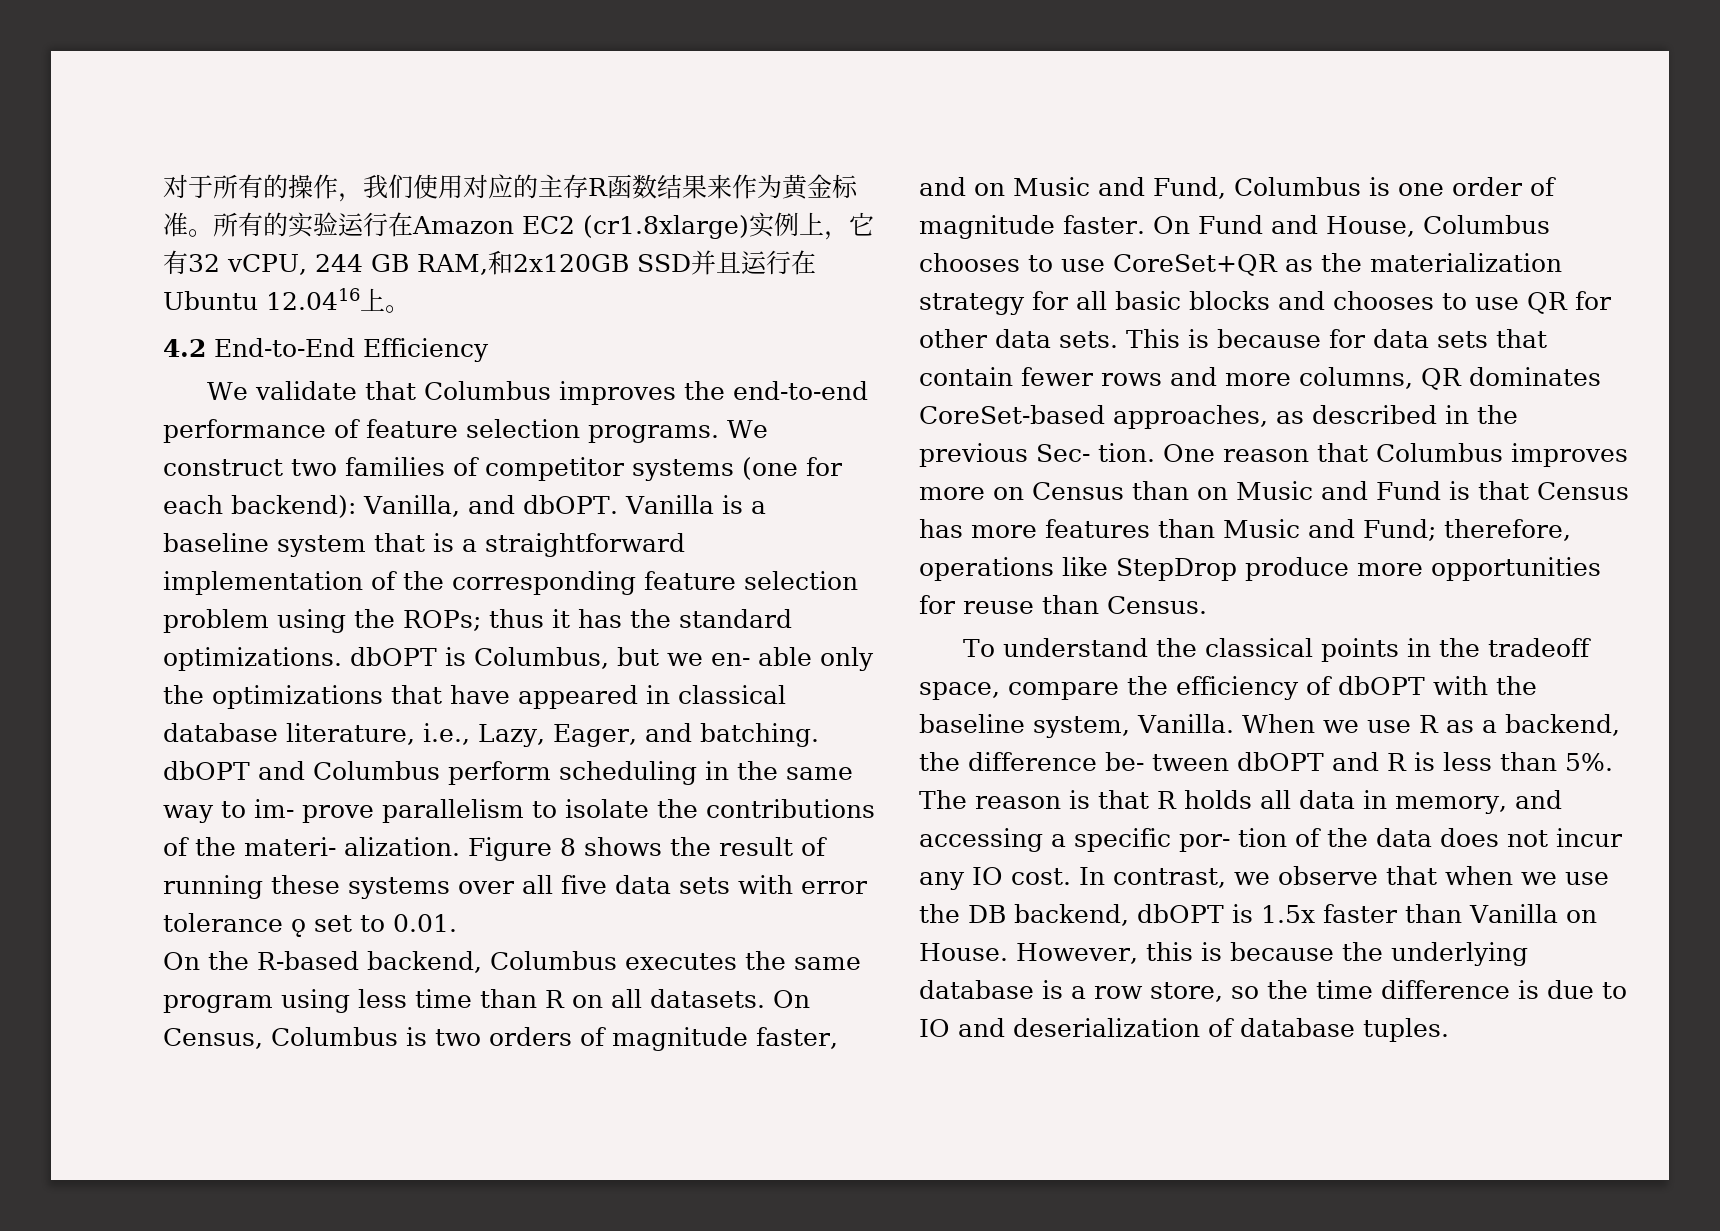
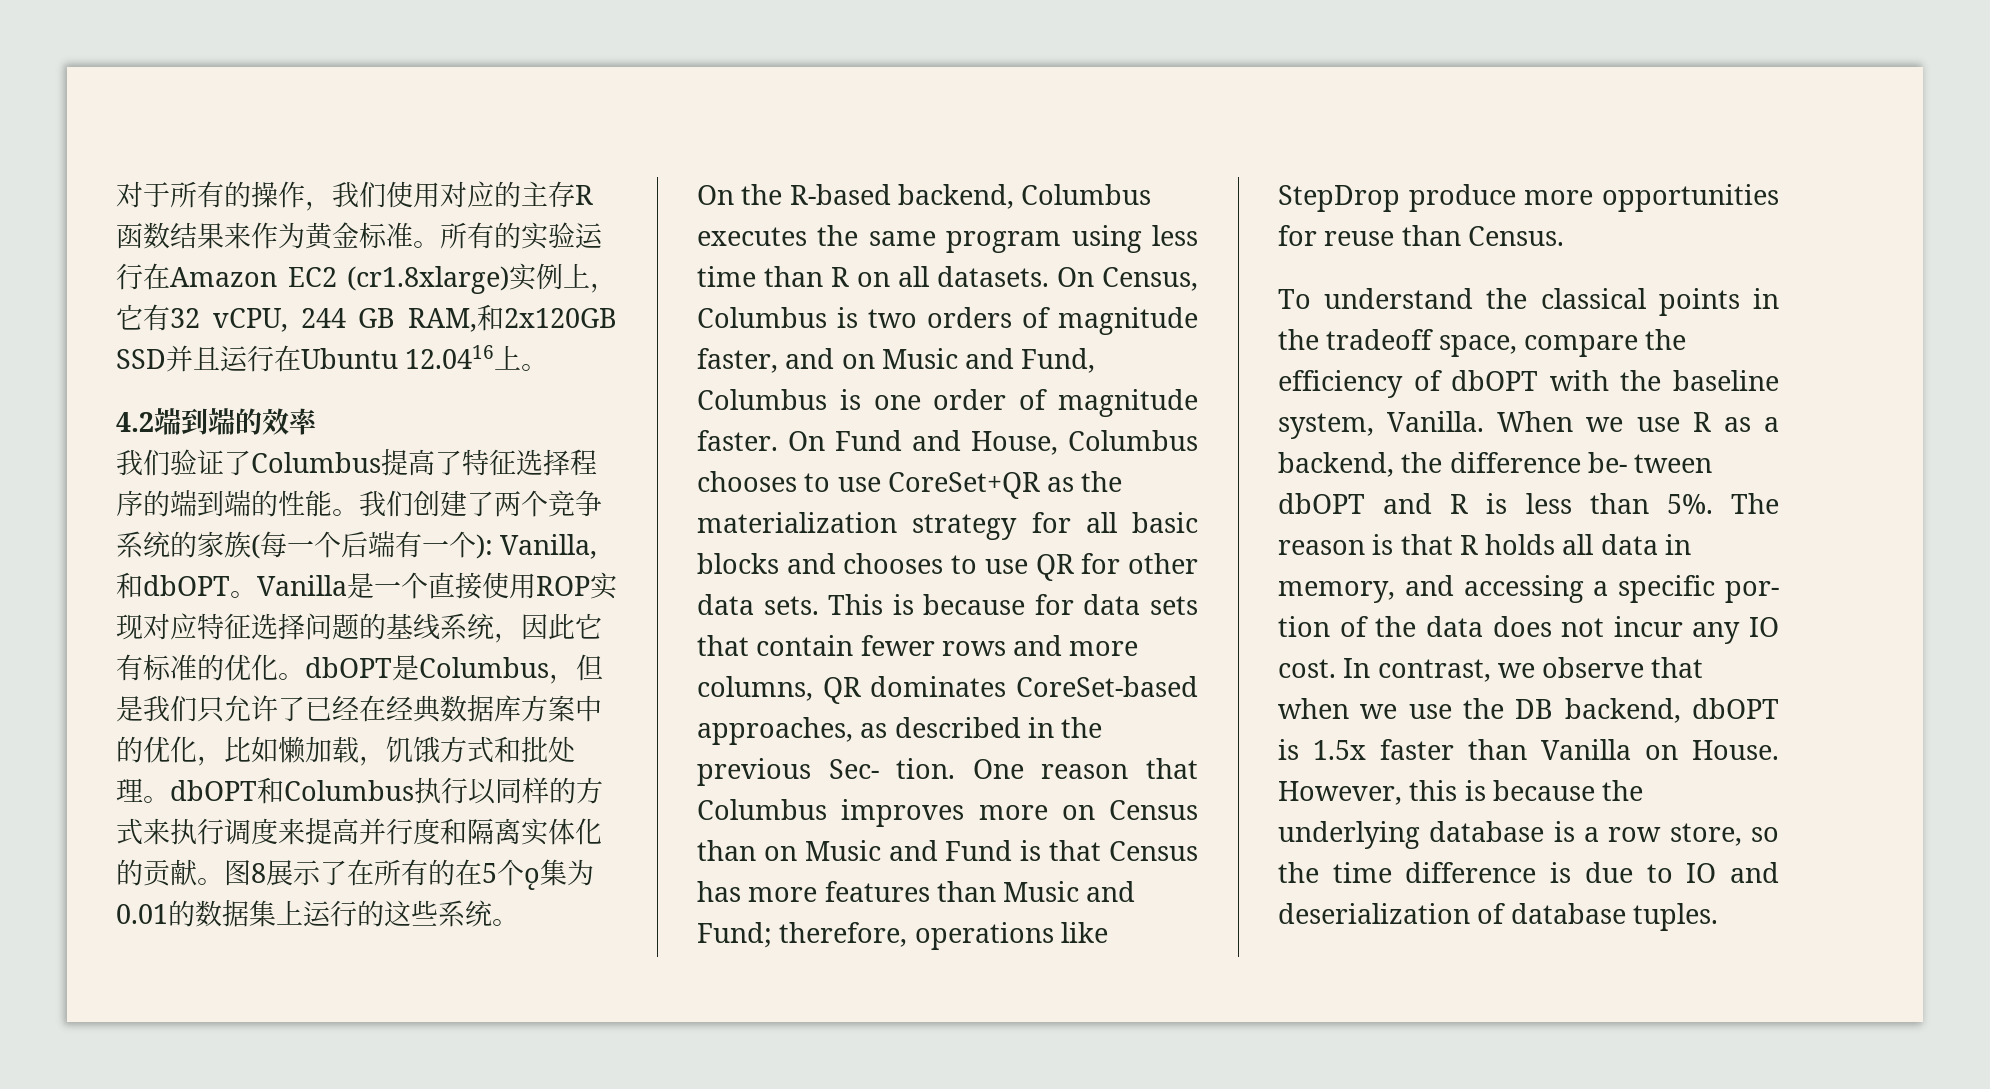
[214,338,489,362] [207,381,869,405] [163,419,768,443] [163,457,842,481] [163,495,766,518] [163,533,685,557] [163,571,858,595] [163,609,792,633] [163,647,874,671] [163,685,786,709] [163,723,819,747] [163,761,853,785] [163,799,875,823] [163,837,827,861] [163,875,867,899] [163,913,457,937] End-to-End Efficiency // We validate that Columbus improves the end-to-end performance of feature selection programs. We construct two families of competitor systems (one for each backend): Vanilla, and dbOPT. Vanilla is a baseline system that is a straightforward implementation of the corresponding feature selection problem using the ROPs; thus it has the standard optimizations. dbOPT is Columbus, but we en- able only the optimizations that have appeared in classical database literature, i.e., Lazy, Eager, and batching. dbOPT and Columbus perform scheduling in the same way to im- prove parallelism to isolate the contributions of the materi- alization. Figure 8 shows the result of running these systems over all five data sets with error tolerance ǫ set to 0.01. -> [154,408,317,435] [116,449,597,476] [116,490,602,517] [116,531,598,559] [116,572,617,600] [116,613,602,643] [116,654,603,684] [116,695,602,723] [116,736,575,766] [116,777,603,805] [116,818,602,846] [116,859,594,890] [116,900,519,927] 端到端的效率 // 我们验证了Columbus提高了特征选择程序的端到端的性能。我们创建了两个竞争系统的家族(每一个后端有一个): Vanilla,和dbOPT。Vanilla是一个直接使用ROP实现对应特征选择问题的基线系统，因此它有标准的优化。dbOPT是Columbus，但是我们只允许了已经在经典数据库方案中的优化，比如懒加载，饥饿方式和批处理。dbOPT和Columbus执行以同样的方式来执行调度来提高并行度和隔离实体化的贡献。图8展示了在所有的在5个ǫ集为0.01的数据集上运行的这些系统。

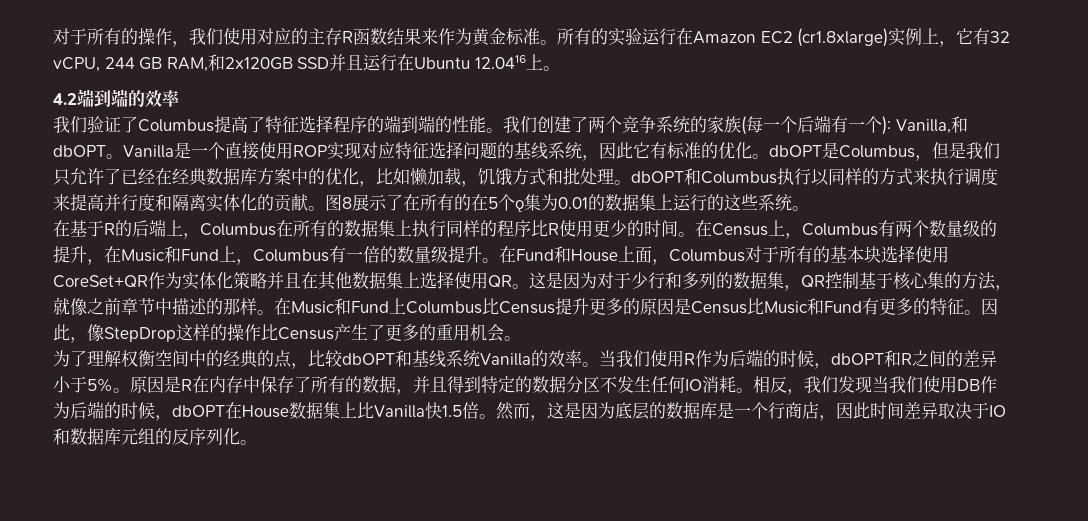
[697,184,1152,209] [697,225,1198,253] [697,266,1198,291] [697,307,1198,335] [697,348,1096,373] [697,389,1198,417] [697,430,1198,455] [697,471,1123,499] [697,512,1198,540] [697,553,1198,581] [697,594,1198,615] [697,635,1139,656] [697,676,1198,704] [697,717,1103,745] [697,758,1198,786] [697,799,1198,827] [697,840,1198,861] [697,881,1136,902] [697,922,1108,950] [1278,184,1779,212] [1278,225,1564,246] [1278,288,1779,316] [1278,329,1687,357] [1278,370,1779,398] [1278,411,1779,439] [1278,452,1713,477] [1278,493,1779,514] [1278,534,1692,555] [1278,575,1779,603] [1278,616,1779,644] [1278,657,1704,682] [1278,698,1779,723] [1278,739,1779,760] [1278,780,1644,805] [1278,821,1779,849] [1278,862,1779,883] [1278,903,1718,931] On the R-based backend, Columbus executes the same program using less time than R on all datasets. On Census, Columbus is two orders of magnitude faster, and on Music and Fund, Columbus is one order of magnitude faster. On Fund and House, Columbus chooses to use CoreSet+QR as the materialization strategy for all basic blocks and chooses to use QR for other data sets. This is because for data sets that contain fewer rows and more columns, QR dominates CoreSet-based approaches, as described in the previous Sec- tion. One reason that Columbus improves more on Census than on Music and Fund is that Census has more features than Music and Fund; therefore, operations like StepDrop produce more opportunities for reuse than Census. // To understand the classical points in the tradeoff space, compare the efficiency of dbOPT with the baseline system, Vanilla. When we use R as a backend, the difference be- tween dbOPT and R is less than 5%. The reason is that R holds all data in memory, and accessing a specific por- tion of the data does not incur any IO cost. In contrast, we observe that when we use the DB backend, dbOPT is 1.5x faster than Vanilla on House. However, this is because the underlying database is a row store, so the time difference is due to IO and deserialization of database tuples. -> [53,219,997,239] [53,245,949,265] [53,271,1012,291] [53,297,998,316] [53,324,521,343] [53,349,997,369] [53,376,997,395] [53,401,1006,421] [53,428,257,445] 在基于R的后端上，Columbus在所有的数据集上执行同样的程序比R使用更少的时间。在Census上，Columbus有两个数量级的提升，在Music和Fund上，Columbus有一倍的数量级提升。在Fund和House上面，Columbus对于所有的基本块选择使用CoreSet+QR作为实体化策略并且在其他数据集上选择使用QR。这是因为对于少行和多列的数据集，QR控制基于核心集的方法，就像之前章节中描述的那样。在Music和Fund上Columbus比Census提升更多的原因是Census比Music和Fund有更多的特征。因此，像StepDrop这样的操作比Census产生了更多的重用机会。 // 为了理解权衡空间中的经典的点，比较dbOPT和基线系统Vanilla的效率。当我们使用R作为后端的时候，dbOPT和R之间的差异小于5%。原因是R在内存中保存了所有的数据，并且得到特定的数据分区不发生任何IO消耗。相反，我们发现当我们使用DB作为后端的时候，dbOPT在House数据集上比Vanilla快1.5倍。然而，这是因为底层的数据库是一个行商店，因此时间差异取决于IO和数据库元组的反序列化。

